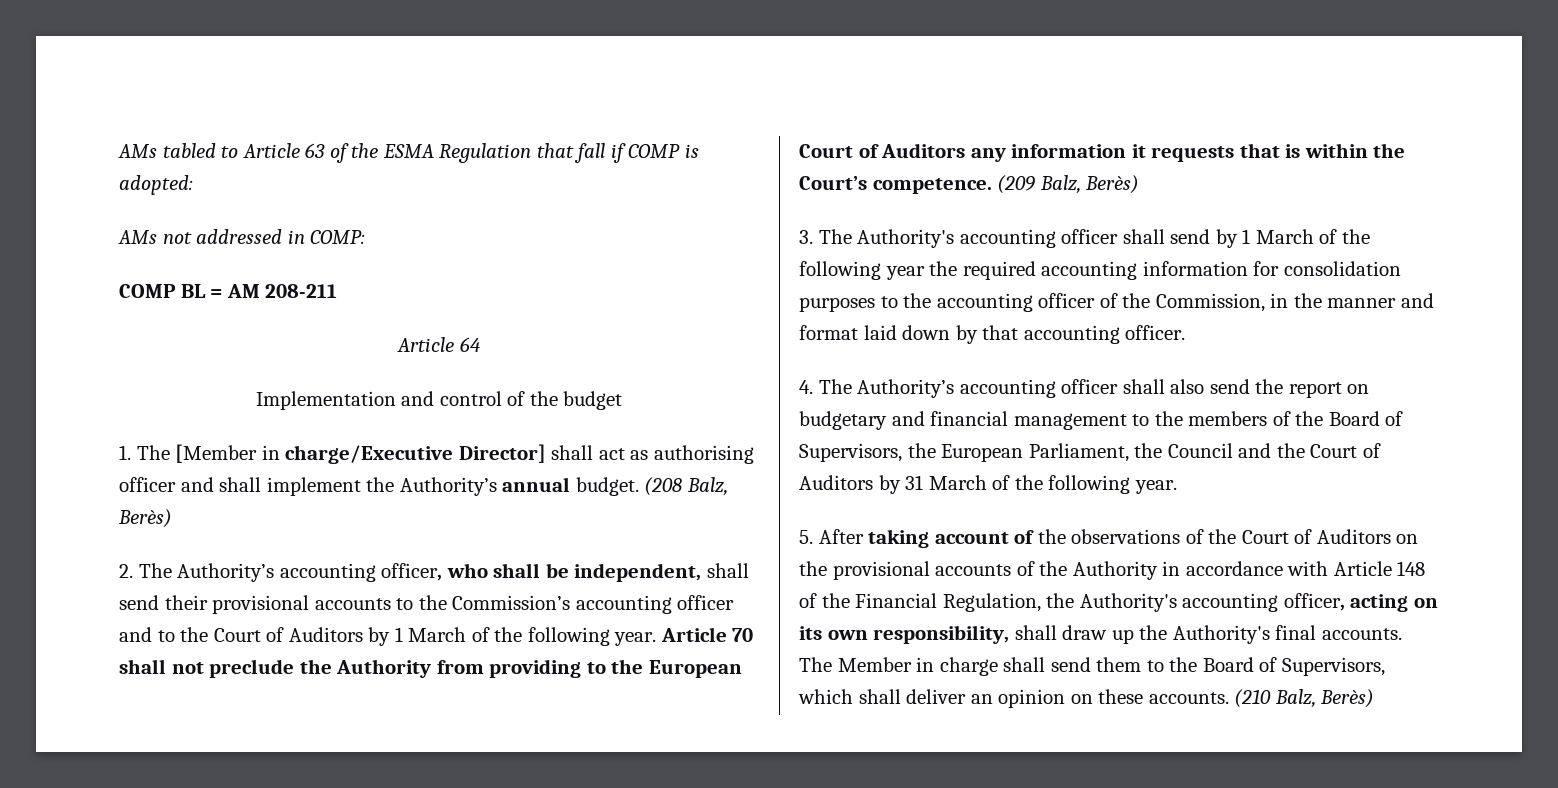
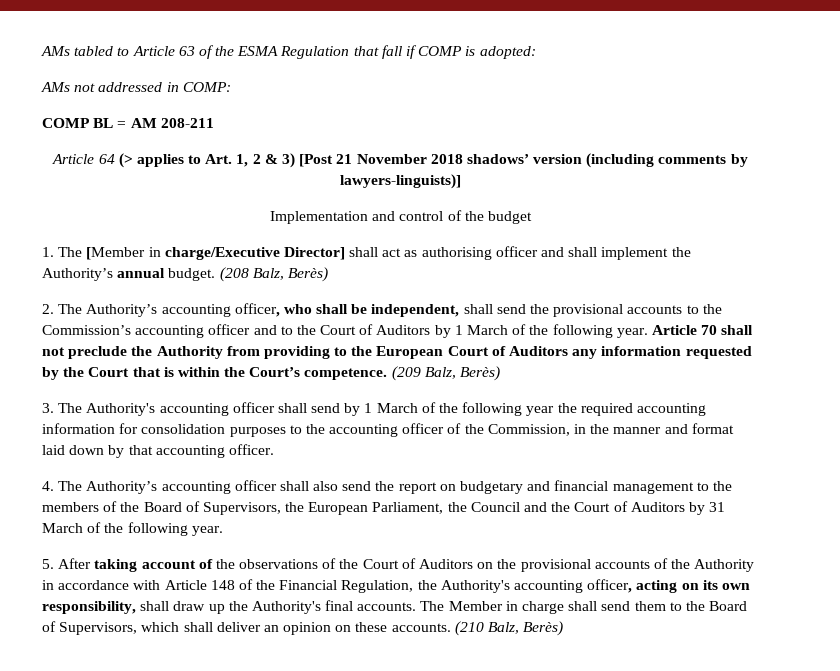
(480, 344) none -> [118,153,748,168] [340,174,461,189] (> applies to Art. 1, 2 & 3) [Post 21 November 2018 shadows’ version (including comments by lawyers-linguists)]
[164,595,208,610] their -> [530,304,550,314] the
[1131,144,1235,162] it requests -> [685,346,752,359] [42,367,130,380] requested by the Court

